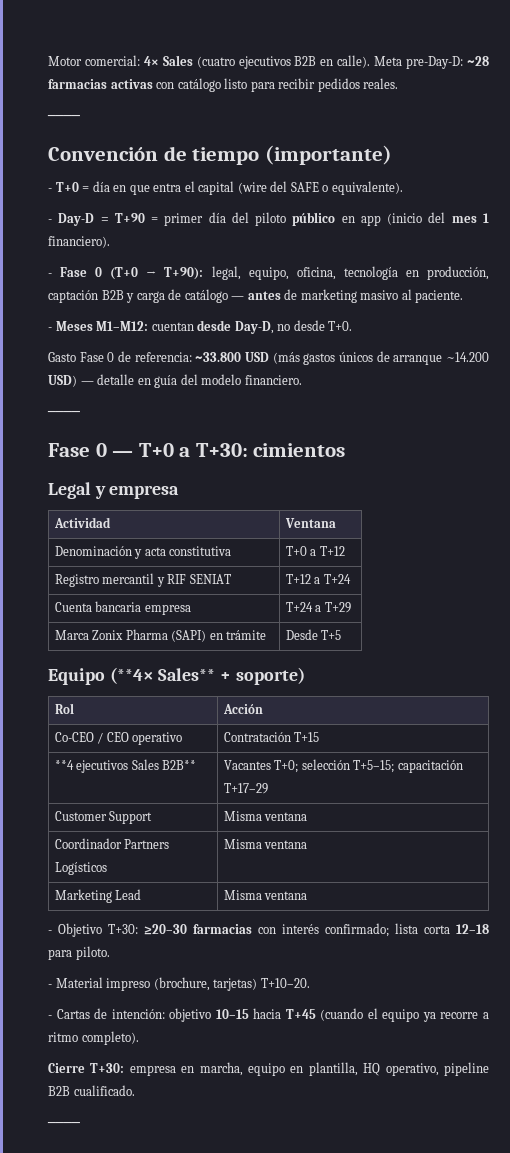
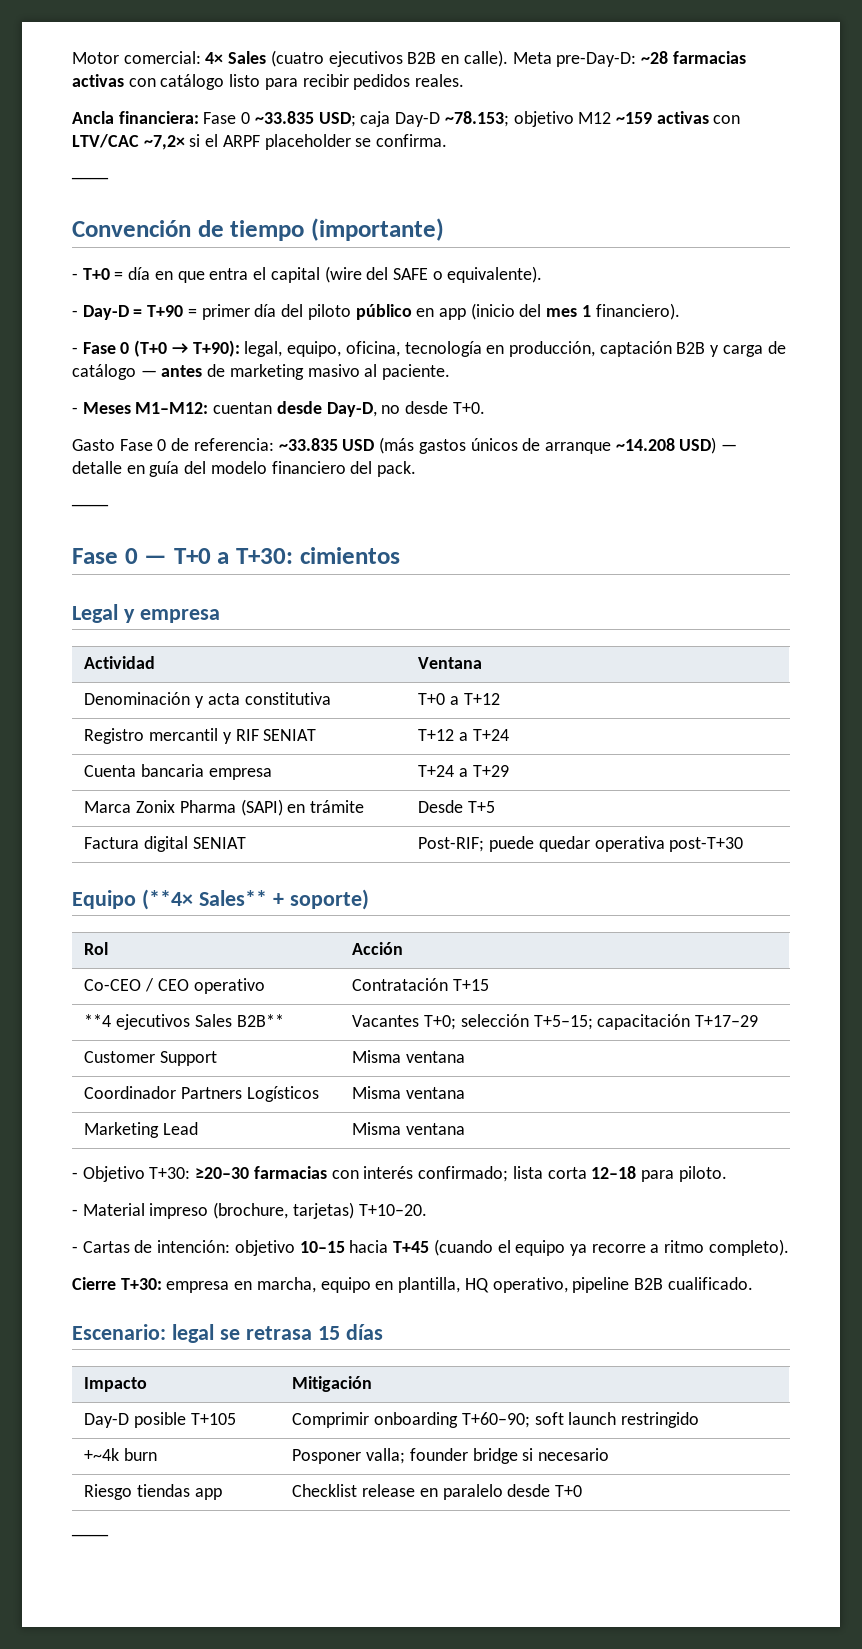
(399, 83) none -> [72,111,741,127] [72,134,448,150] // Ancla financiera: Fase 0 ~33.835 USD; caja Day-D ~78.153; objetivo M12 ~159 activas con LTV/CAC ~7,2× si el ARPF placeholder se confirma.
[195,352,242,362] ~33.800 -> [278,438,338,451] ~33.835
[446,352,490,362] ~14.200 -> [615,438,675,451] ~14.208
[244,375,302,385] financiero. -> [271,461,417,477] financiero del pack.
(342, 635) none -> [84,836,246,852] [418,836,744,852] // Factura digital SENIAT | Post-RIF; puede quedar operativa post-T+30
(135, 1090) none -> [72,1324,383,1343] [84,1377,148,1392] [292,1376,373,1392] [84,1412,236,1428] [292,1412,700,1428] [84,1448,158,1461] [292,1448,610,1464] [84,1484,222,1500] [292,1484,583,1500] // Escenario: legal se retrasa 15 días // Impacto | Mitigación // Day-D posible T+105 | Comprimir onboarding T+60–90; soft launch restringido // +~4k burn | Posponer valla; founder bridge si necesario // Riesgo tiendas app | Checklist release en paralelo desde T+0

